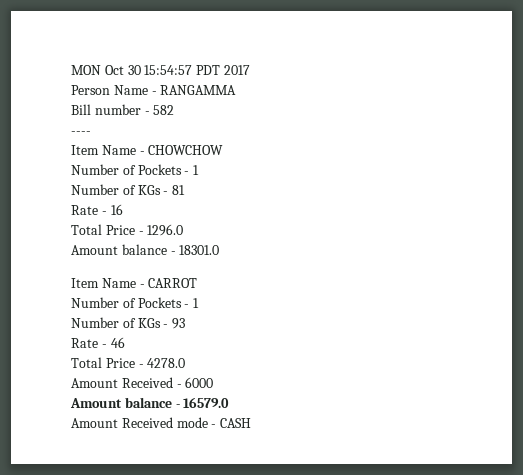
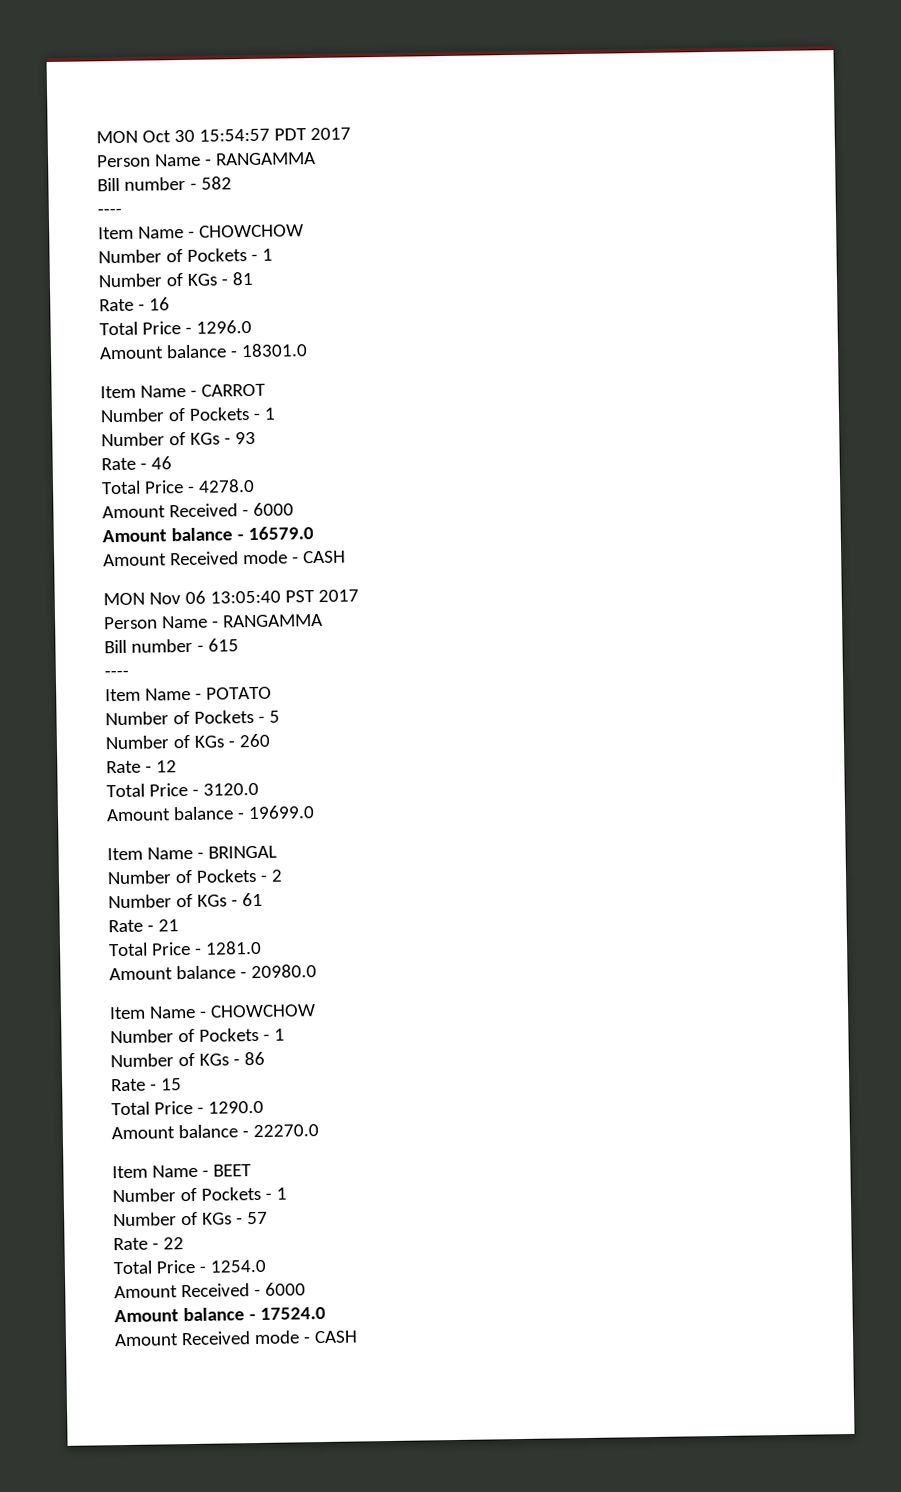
(252, 423) none -> [103,589,359,606] [104,613,323,630] [104,638,239,654] [104,669,129,678] [105,686,272,702] [105,709,280,726] [105,733,270,750] [106,760,177,774] [106,782,259,798] [106,805,315,822] [107,845,277,861] [107,868,283,885] [108,892,263,909] [108,919,179,933] [108,940,262,957] [109,964,317,981] [109,1004,316,1020] [110,1027,285,1044] [110,1051,265,1068] [111,1078,182,1092] [111,1100,264,1116] [111,1124,319,1140] [112,1164,252,1179] [112,1186,287,1203] [113,1211,268,1227] [113,1237,184,1251] [113,1259,266,1275] [114,1282,306,1299] [114,1306,326,1323] [114,1330,358,1347] // MON Nov 06 13:05:40 PST 2017 // Person Name - RANGAMMA // Bill number - 615 // ---- // Item Name - POTATO // Number of Pockets - 5 // Number of KGs - 260 // Rate - 12 // Total Price - 3120.0 // Amount balance - 19699.0 // Item Name - BRINGAL // Number of Pockets - 2 // Number of KGs - 61 // Rate - 21 // Total Price - 1281.0 // Amount balance - 20980.0 // Item Name - CHOWCHOW // Number of Pockets - 1 // Number of KGs - 86 // Rate - 15 // Total Price - 1290.0 // Amount balance - 22270.0 // Item Name - BEET // Number of Pockets - 1 // Number of KGs - 57 // Rate - 22 // Total Price - 1254.0 // Amount Received - 6000 // Amount balance - 17524.0 // Amount Received mode - CASH

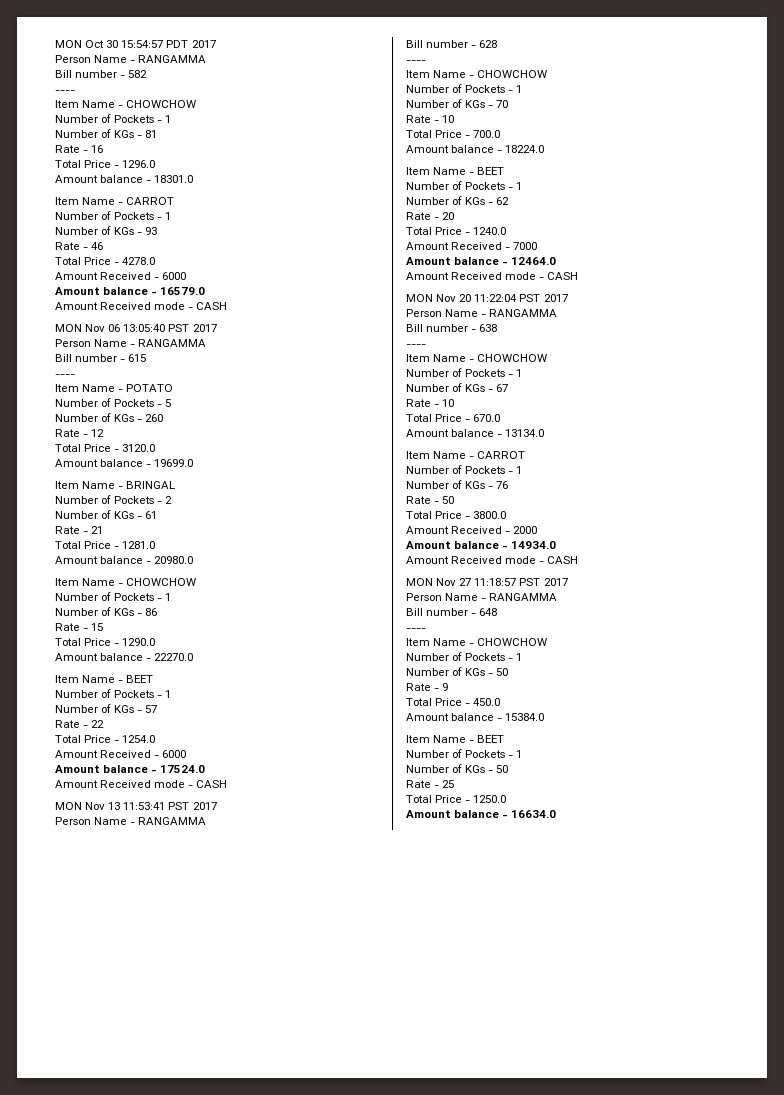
(358, 1337) none -> [55,802,217,810] [55,817,207,825] [406,40,498,48] [406,60,426,63] [406,70,548,78] [406,84,523,93] [406,99,509,108] [406,115,455,123] [406,130,501,138] [406,145,545,153] [406,167,505,175] [406,181,523,190] [406,196,510,205] [406,212,455,220] [406,227,507,235] [406,242,538,250] [406,257,557,265] [406,272,579,280] [406,294,568,302] [406,309,558,317] [406,324,498,332] [406,344,426,347] [406,354,548,362] [406,368,523,377] [406,383,509,392] [406,399,455,407] [406,414,501,422] [406,429,545,437] [406,451,526,459] [406,465,523,474] [406,480,509,489] [406,496,455,504] [406,511,507,519] [406,526,538,534] [406,541,557,549] [406,556,579,564] [406,578,568,586] [406,593,558,601] [406,608,498,616] [406,628,426,631] [406,638,548,646] [406,652,523,661] [406,667,509,676] [406,683,449,691] [406,698,501,706] [406,713,545,721] [406,735,505,743] [406,749,523,758] [406,764,509,773] [406,780,455,788] [406,795,507,803] [406,810,557,818] // MON Nov 13 11:53:41 PST 2017 // Person Name - RANGAMMA // Bill number - 628 // ---- // Item Name - CHOWCHOW // Number of Pockets - 1 // Number of KGs - 70 // Rate - 10 // Total Price - 700.0 // Amount balance - 18224.0 // Item Name - BEET // Number of Pockets - 1 // Number of KGs - 62 // Rate - 20 // Total Price - 1240.0 // Amount Received - 7000 // Amount balance - 12464.0 // Amount Received mode - CASH // MON Nov 20 11:22:04 PST 2017 // Person Name - RANGAMMA // Bill number - 638 // ---- // Item Name - CHOWCHOW // Number of Pockets - 1 // Number of KGs - 67 // Rate - 10 // Total Price - 670.0 // Amount balance - 13134.0 // Item Name - CARROT // Number of Pockets - 1 // Number of KGs - 76 // Rate - 50 // Total Price - 3800.0 // Amount Received - 2000 // Amount balance - 14934.0 // Amount Received mode - CASH // MON Nov 27 11:18:57 PST 2017 // Person Name - RANGAMMA // Bill number - 648 // ---- // Item Name - CHOWCHOW // Number of Pockets - 1 // Number of KGs - 50 // Rate - 9 // Total Price - 450.0 // Amount balance - 15384.0 // Item Name - BEET // Number of Pockets - 1 // Number of KGs - 50 // Rate - 25 // Total Price - 1250.0 // Amount balance - 16634.0

